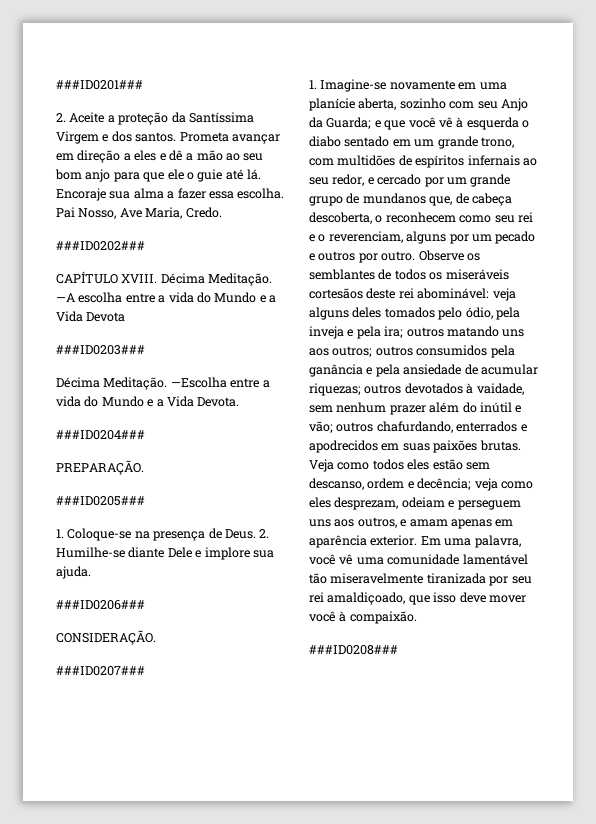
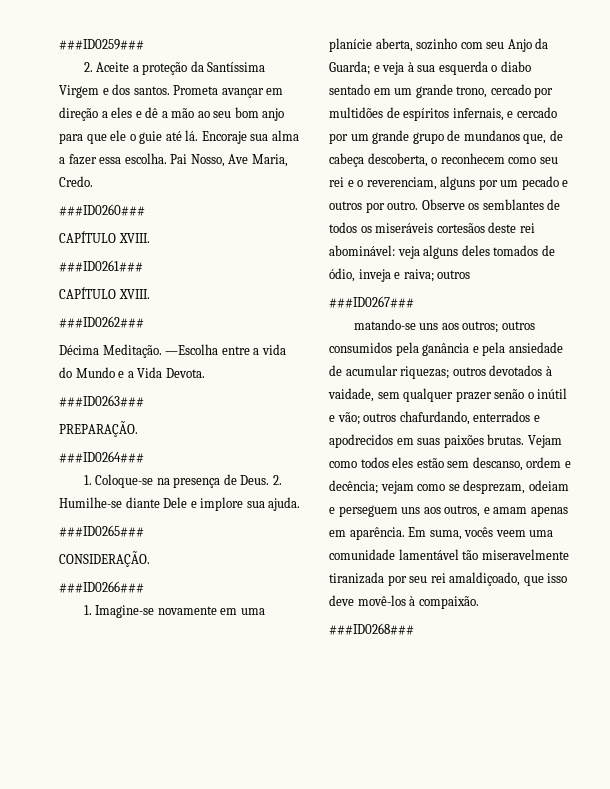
[56,80,143,90] ###ID0201### -> [59,39,144,50] ###ID0259###
[56,241,145,251] [56,271,273,286] [56,292,276,303] [56,311,126,322] [56,345,145,355] ###ID0202### // CAPÍTULO XVIII. Décima Meditação. —A escolha entre a vida do Mundo e a Vida Devota // ###ID0203### -> [59,204,145,216] [59,231,150,243] [59,260,143,272] [59,287,150,299] [59,316,144,328] ###ID0260### // CAPÍTULO XVIII. // ###ID0261### // CAPÍTULO XVIII. // ###ID0262###
[56,430,145,440] ###ID0204### -> [59,395,144,407] ###ID0263###
[56,496,145,506] ###ID0205### -> [59,451,144,463] ###ID0264###
[56,600,145,610] ###ID0206### -> [59,525,144,537] ###ID0265###
[56,666,145,676] ###ID0207### -> [59,581,144,593] ###ID0266###
[384,117,464,130] que você vê à -> [382,62,436,75] veja à sua
[309,158,334,166] com -> [490,84,554,98] cercado por
[467,155,537,166] [309,174,365,186] infernais ao seu redor, -> [452,108,504,121] infernais,
[438,307,520,320] [309,326,499,339] pelo ódio, pela inveja e pela ira; outros matando -> [541,245,555,256] [329,268,471,282] [329,296,414,308] [353,319,416,330] de ódio, inveja e raiva; outros // ###ID0267### // matando-se
[336,402,477,415] nenhum prazer além do -> [403,388,534,402] qualquer prazer senão o
[309,459,334,472] Veja -> [527,435,562,448] Vejam
[474,478,533,491] [309,497,331,508] veja como eles -> [380,481,460,494] vejam como se
[309,535,521,548] [309,554,354,565] aparência exterior. Em uma palavra, você vê -> [349,527,526,540] aparência. Em suma, vocês veem
[488,595,526,603] [309,611,336,622] mover você -> [357,595,406,606] movê-los
[309,645,398,655] ###ID0208### -> [329,623,414,635] ###ID0268###

